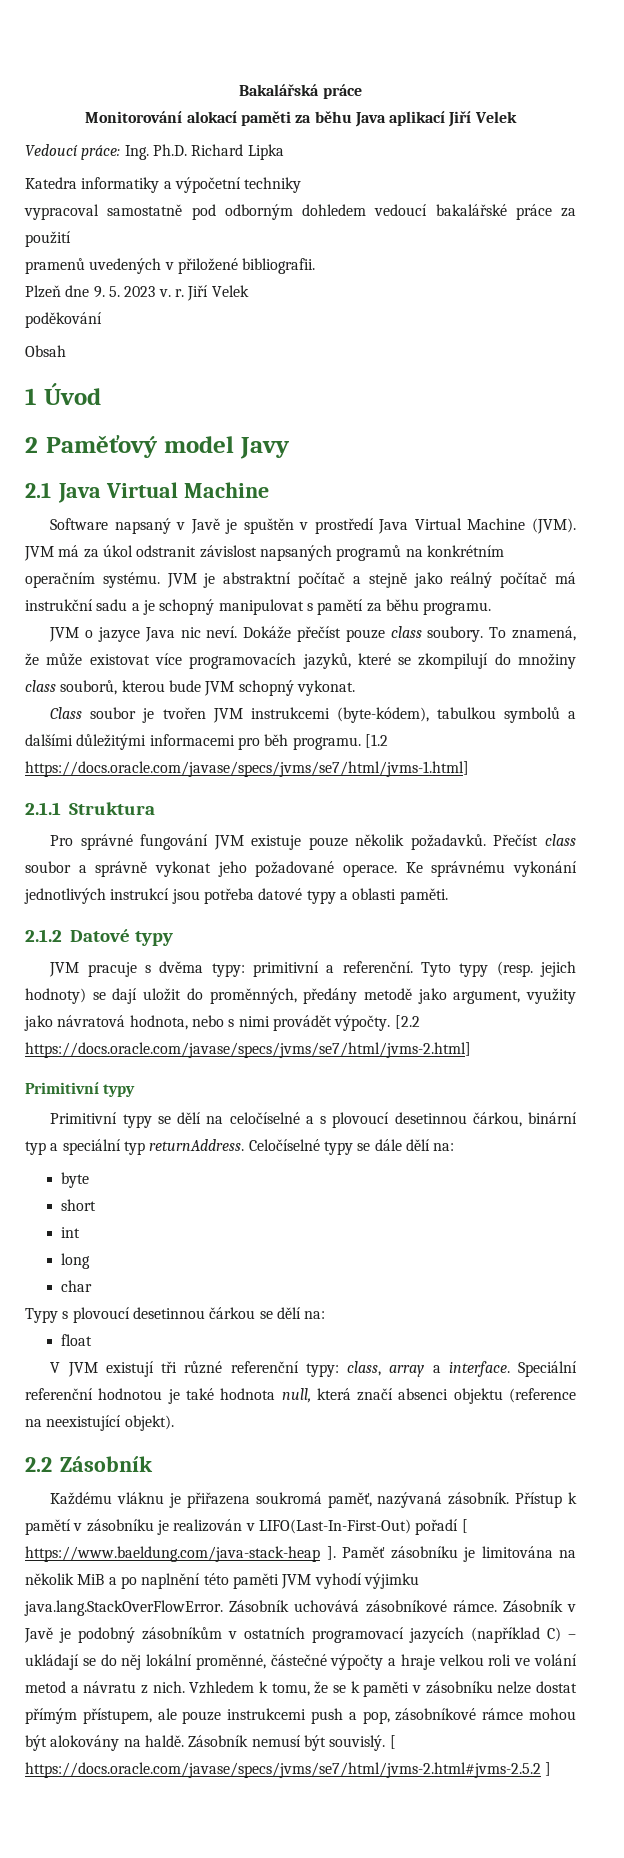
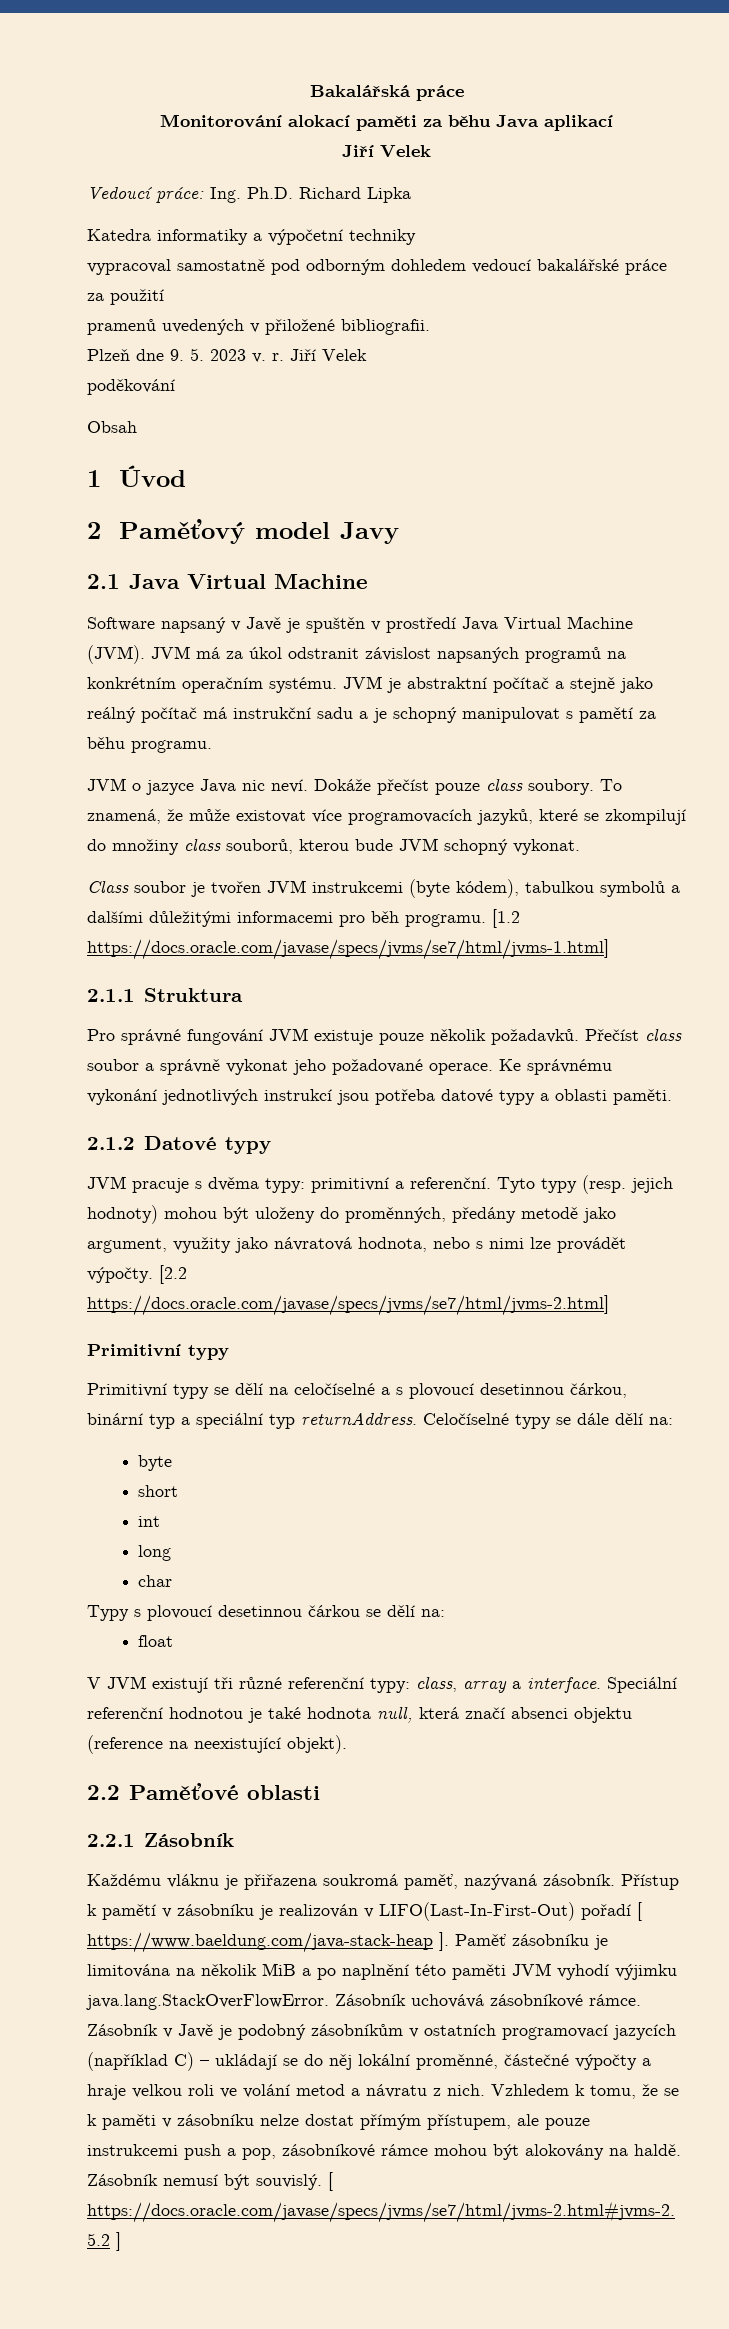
(446, 118) none -> (613, 123) //
[336,707,429,723] (byte-kódem), -> [409,879,519,898] (byte kódem),
[92,988,182,1004] se dají uložit -> [164,1207,315,1223] mohou být uloženy
(270, 1021) none -> [530,1237,551,1249] lze
(52, 1464) none -> [128,1783,320,1800] [87,1834,135,1847] Paměťové oblasti // 2.2.1

